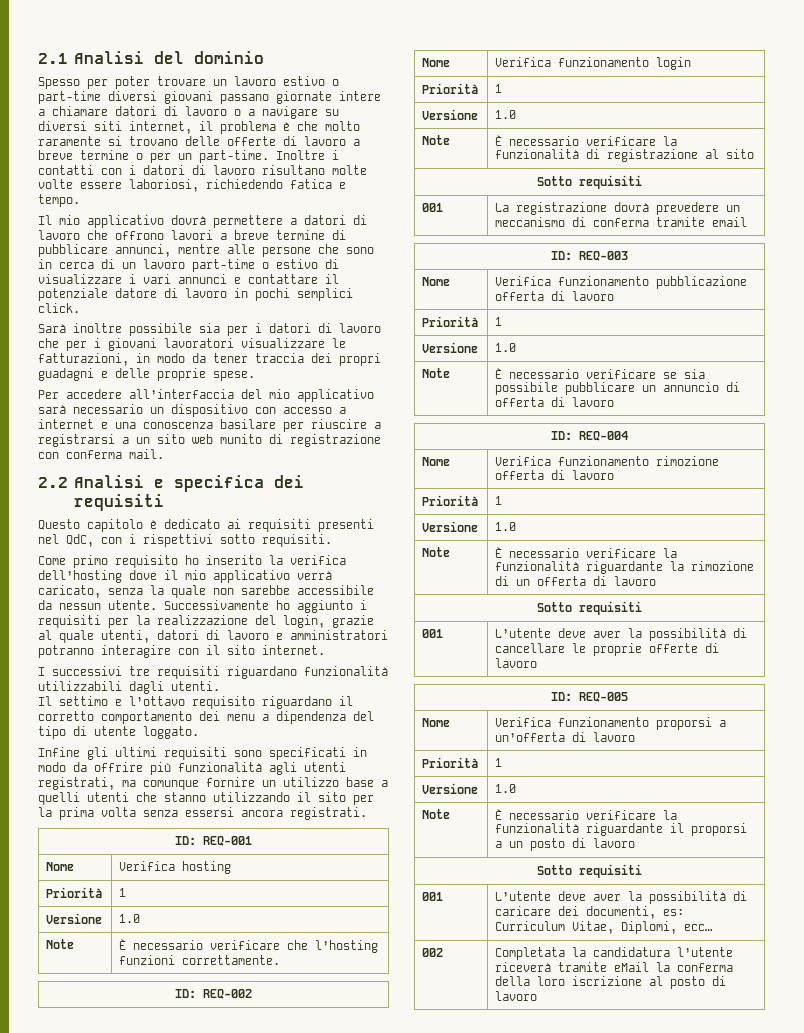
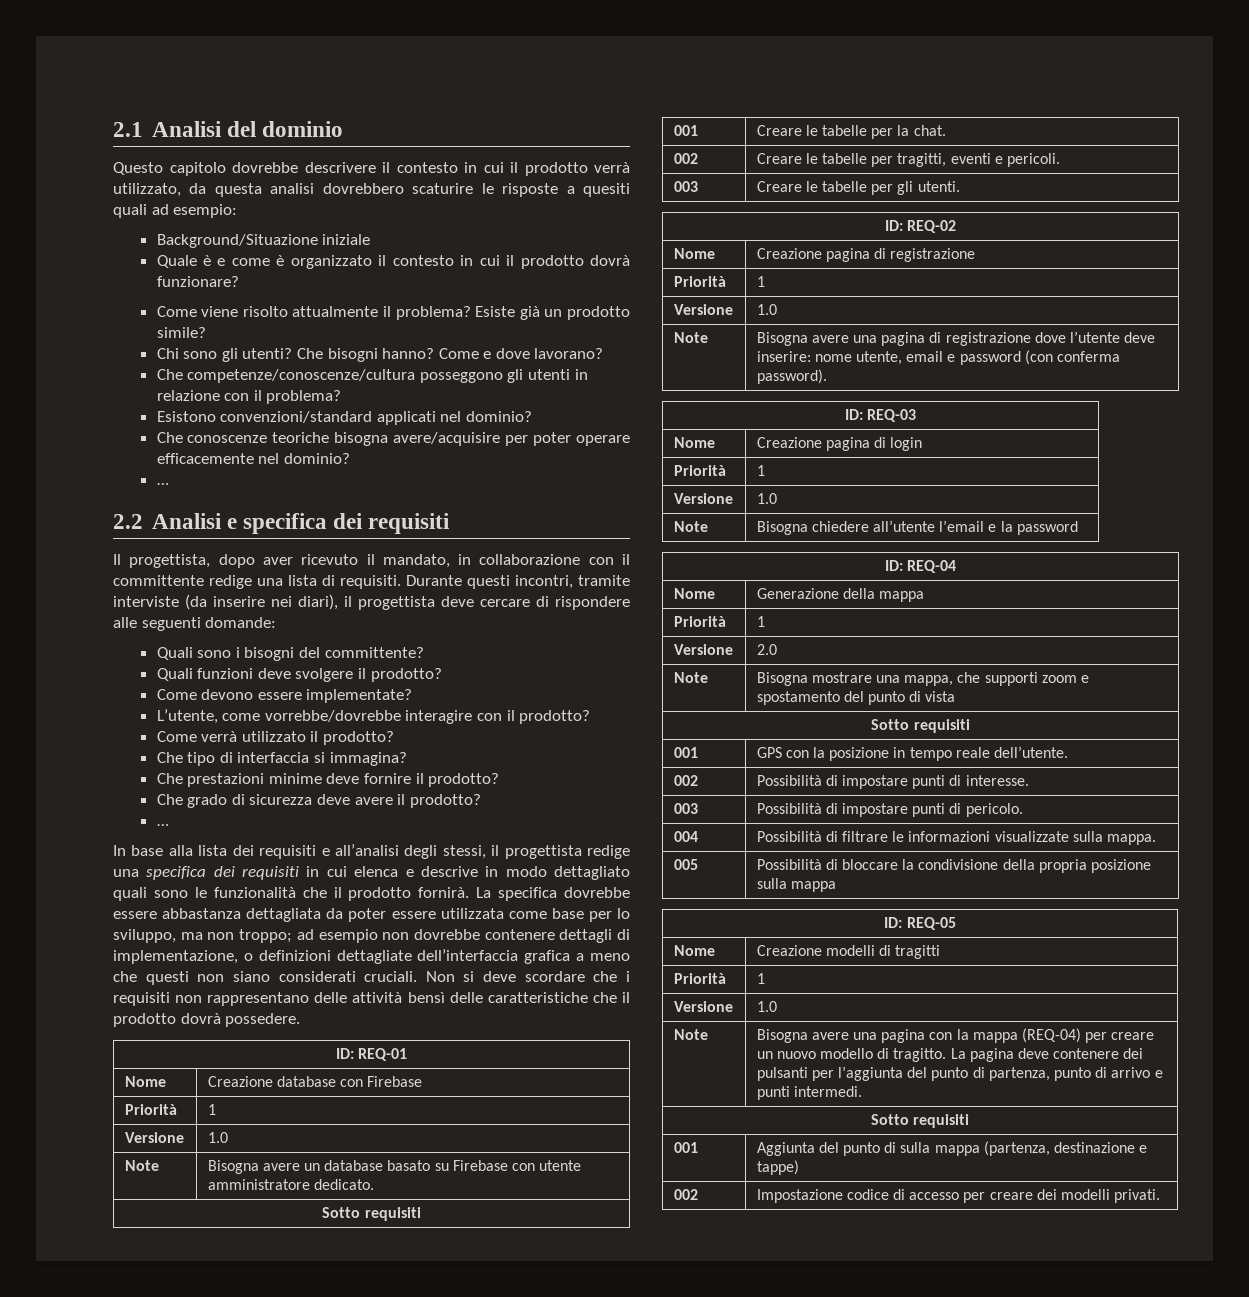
[38,76,339,89] [38,91,381,104] [38,106,339,119] [38,121,360,134] [38,136,360,146] [38,150,339,163] [38,165,367,175] [38,179,346,192] [38,194,80,207] [38,215,367,228] [38,230,346,240] [38,244,374,257] [38,259,339,272] [38,274,339,284] [38,288,353,301] [38,303,80,313] [38,323,381,336] [38,338,346,351] [38,353,381,366] [38,368,255,381] [38,389,374,402] [38,404,346,417] [38,419,381,432] [38,434,381,447] [38,449,164,459] Spesso per poter trovare un lavoro estivo o part-time diversi giovani passano giornate intere a chiamare datori di lavoro o a navigare su diversi siti internet, il problema è che molto raramente si trovano delle offerte di lavoro a breve termine o per un part-time. Inoltre i contatti con i datori di lavoro risultano molte volte essere laboriosi, richiedendo fatica e tempo. // Il mio applicativo dovrà permettere a datori di lavoro che offrono lavori a breve termine di pubblicare annunci, mentre alle persone che sono in cerca di un lavoro part-time o estivo di visualizzare i vari annunci e contattare il potenziale datore di lavoro in pochi semplici click. // Sarà inoltre possibile sia per i datori di lavoro che per i giovani lavoratori visualizzare le fatturazioni, in modo da tener traccia dei propri guadagni e delle proprie spese. // Per accedere all’interfaccia del mio applicativo sarà necessario un dispositivo con accesso a internet e una conoscenza basilare per riuscire a registrarsi a un sito web munito di registrazione con conferma mail. -> [113,162,630,176] [113,183,631,197] [113,204,238,218] [156,234,371,248] [156,255,630,269] [156,276,239,287] [156,306,631,320] [156,327,206,338] [156,348,604,362] [156,369,588,383] [156,390,342,404] [156,411,532,425] [156,432,630,446] [156,453,350,464] [156,483,169,485] Questo capitolo dovrebbe descrivere il contesto in cui il prodotto verrà utilizzato, da questa analisi dovrebbero scaturire le risposte a quesiti quali ad esempio: // Background/Situazione iniziale // Quale è e come è organizzato il contesto in cui il prodotto dovrà funzionare? // Come viene risolto attualmente il problema? Esiste già un prodotto simile? // Chi sono gli utenti? Che bisogni hanno? Come e dove lavorano? // Che competenze/conoscenze/cultura posseggono gli utenti in relazione con il problema? // Esistono convenzioni/standard applicati nel dominio? // Che conoscenze teoriche bisogna avere/acquisire per poter operare efficacemente nel dominio? // …
[38,519,374,532] [38,534,332,547] [38,555,346,568] [38,570,332,583] [38,585,374,598] [38,600,367,613] [38,615,374,628] [38,630,388,643] [38,645,325,658] [38,666,388,679] [38,681,220,694] [38,696,353,709] [38,711,374,724] [38,726,199,739] [38,747,367,760] [38,762,346,775] [38,777,388,790] [38,792,374,805] [38,807,367,820] [175,836,252,846] [46,862,75,871] [119,861,232,874] [46,887,103,898] [119,888,127,897] [46,913,103,924] [119,914,141,923] [46,939,75,949] [119,939,379,953] [119,955,281,965] [175,989,252,999] [422,58,451,67] [495,57,650,67] Questo capitolo è dedicato ai requisiti presenti nel QdC, con i rispettivi sotto requisiti. // Come primo requisito ho inserito la verifica dell’hosting dove il mio applicativo verrà caricato, senza la quale non sarebbe accessibile da nessun utente. Successivamente ho aggiunto i requisiti per la realizzazione del login, grazie al quale utenti, datori di lavoro e amministratori potranno interagire con il sito internet. // I successivi tre requisiti riguardano funzionalità utilizzabili dagli utenti. // Il settimo e l’ottavo requisito riguardano il corretto comportamento dei menu a dipendenza del tipo di utente loggato. // Infine gli ultimi requisiti sono specificati in modo da offrire più funzionalità agli utenti registrati, ma comunque fornire un utilizzo base a quelli utenti che stanno utilizzando il sito per la prima volta senza essersi ancora registrati. // ID: REQ-001 // Nome | Verifica hosting // Priorità | 1 // Versione | 1.0 // Note | È necessario verificare che l’hosting funzioni correttamente. // ID: REQ-002 // Nome | Verifica funzionamento -> [113,554,630,568] [113,575,630,589] [113,594,630,610] [113,617,277,631] [156,647,424,661] [156,668,442,682] [156,689,413,703] [156,709,591,724] [156,731,394,745] [156,752,407,766] [156,773,500,787] [156,794,481,808] [156,824,169,826] [113,844,630,859] [113,866,631,880] [113,887,630,901] [113,908,631,922] [113,929,630,943] [113,949,630,964] [113,971,630,985] [113,992,630,1006] [113,1013,301,1027] [335,1048,408,1061] [124,1076,166,1087] [207,1076,423,1087] [124,1104,177,1115] [207,1104,216,1115] [124,1132,184,1143] [207,1132,228,1143] [124,1160,159,1171] [207,1160,582,1174] [207,1179,374,1190] [322,1207,421,1221] [673,125,698,136] [756,125,946,139] [673,153,698,164] [756,153,1060,167] [673,181,698,192] [756,181,960,195] [884,220,957,233] [673,248,715,259] [756,248,976,262] [673,276,726,287] [756,276,765,287] [673,304,733,315] [756,304,777,315] [673,332,708,343] [756,331,1156,346] [756,350,1120,365] [756,369,827,384] [844,409,917,422] [673,437,715,448] [756,437,887,451] Il progettista, dopo aver ricevuto il mandato, in collaborazione con il committente redige una lista di requisiti. Durante questi incontri, tramite interviste (da inserire nei diari), il progettista deve cercare di rispondere alle seguenti domande: // Quali sono i bisogni del committente? // Quali funzioni deve svolgere il prodotto? // Come devono essere implementate? // L’utente, come vorrebbe/dovrebbe interagire con il prodotto? // Come verrà utilizzato il prodotto? // Che tipo di interfaccia si immagina? // Che prestazioni minime deve fornire il prodotto? // Che grado di sicurezza deve avere il prodotto? // … // In base alla lista dei requisiti e all’analisi degli stessi, il progettista redige una specifica dei requisiti in cui elenca e descrive in modo dettagliato quali sono le funzionalità che il prodotto fornirà. La specifica dovrebbe essere abbastanza dettagliata da poter essere utilizzata come base per lo sviluppo, ma non troppo; ad esempio non dovrebbe contenere dettagli di implementazione, o definizioni dettagliate dell’interfaccia grafica a meno che questi non siano considerati cruciali. Non si deve scordare che i requisiti non rappresentano delle attività bensì delle caratteristiche che il prodotto dovrà possedere. // ID: REQ-01 // Nome | Creazione database con Firebase // Priorità | 1 // Versione | 1.0 // Note | Bisogna avere un database basato su Firebase con utente amministratore dedicato. // Sotto requisiti // 001 | Creare le tabelle per la chat. // 002 | Creare le tabelle per tragitti, eventi e pericoli. // 003 | Creare le tabelle per gli utenti. // ID: REQ-02 // Nome | Creazione pagina di registrazione // Priorità | 1 // Versione | 1.0 // Note | Bisogna avere una pagina di registrazione dove l’utente deve inserire: nome utente, email e password (con conferma password). // ID: REQ-03 // Nome | Creazione pagina di
[495,135,678,146] [495,149,755,162] [537,175,642,189] [422,203,444,212] [495,202,741,215] [495,217,748,227] [551,251,628,261] [422,277,451,286] [495,276,748,289] [495,291,615,301] [422,316,479,327] [495,317,503,326] [422,342,479,353] [495,343,517,352] [422,368,451,378] [495,368,706,379] [495,382,741,395] [495,397,615,407] [551,431,628,441] [422,457,451,466] [495,456,720,466] [495,470,615,480] [422,495,479,506] [495,496,503,505] [422,521,479,532] [495,522,517,531] [422,547,451,557] [495,547,678,558] [495,561,755,574] [495,576,657,586] [537,601,642,615] [422,629,444,638] [495,628,748,641] [495,643,720,656] [495,658,538,668] [551,692,628,702] [422,718,451,727] [495,717,727,730] [495,732,636,742] [422,757,479,768] [495,758,503,767] [422,783,479,794] [495,784,517,793] [422,809,451,819] [495,809,678,820] [495,823,748,836] [495,838,636,851] [537,864,642,878] [422,892,444,901] [495,891,748,904] [495,906,685,919] [495,921,713,934] [422,948,444,957] [495,947,734,960] [495,962,734,972] [495,976,727,989] [495,991,538,1001] È necessario verificare la funzionalità di registrazione al sito // Sotto requisiti // 001 | La registrazione dovrà prevedere un meccanismo di conferma tramite email // ID: REQ-003 // Nome | Verifica funzionamento pubblicazione offerta di lavoro // Priorità | 1 // Versione | 1.0 // Note | È necessario verificare se sia possibile pubblicare un annuncio di offerta di lavoro // ID: REQ-004 // Nome | Verifica funzionamento rimozione offerta di lavoro // Priorità | 1 // Versione | 1.0 // Note | È necessario verificare la funzionalità riguardante la rimozione di un offerta di lavoro // Sotto requisiti // 001 | L’utente deve aver la possibilità di cancellare le proprie offerte di lavoro // ID: REQ-005 // Nome | Verifica funzionamento proporsi a un’offerta di lavoro // Priorità | 1 // Versione | 1.0 // Note | È necessario verificare la funzionalità riguardante il proporsi a un posto di lavoro // Sotto requisiti // 001 | L’utente deve aver la possibilità di caricare dei documenti, es: Curriculum Vitae, Diplomi, ecc… // 002 | Completata la candidatura l’utente riceverà tramite eMail la conferma della loro iscrizione al posto di lavoro -> [756,520,1078,535] [884,560,957,573] [673,588,715,599] [756,588,925,602] [673,616,726,627] [756,616,765,627] [673,644,733,655] [756,644,777,655] [673,672,708,683] [756,672,1089,686] [756,691,956,705] [871,719,970,733] [673,747,698,758] [756,746,1068,761] [673,775,698,786] [756,775,1029,789] [673,803,698,814] [756,803,1023,817] [673,831,698,842] [756,831,1156,845] [673,859,698,870] [756,859,1151,873] [756,878,836,892] [884,917,956,930] [673,945,715,956] [756,945,941,959] [673,973,726,984] [756,973,765,984] [673,1001,733,1012] [756,1001,777,1012] [673,1029,708,1040] [756,1028,1155,1043] [756,1048,1144,1062] [756,1066,1163,1081] [756,1086,862,1100] [870,1114,970,1128] [673,1142,698,1153] [756,1141,1148,1156] [756,1160,799,1175] [673,1189,698,1200] [756,1189,1161,1203] Bisogna chiedere all’utente l’email e la password // ID: REQ-04 // Nome | Generazione della mappa // Priorità | 1 // Versione | 2.0 // Note | Bisogna mostrare una mappa, che supporti zoom e spostamento del punto di vista // Sotto requisiti // 001 | GPS con la posizione in tempo reale dell’utente. // 002 | Possibilità di impostare punti di interesse. // 003 | Possibilità di impostare punti di pericolo. // 004 | Possibilità di filtrare le informazioni visualizzate sulla mappa. // 005 | Possibilità di bloccare la condivisione della propria posizione sulla mappa // ID: REQ-05 // Nome | Creazione modelli di tragitti // Priorità | 1 // Versione | 1.0 // Note | Bisogna avere una pagina con la mappa (REQ-04) per creare un nuovo modello di tragitto. La pagina deve contenere dei pulsanti per l’aggiunta del punto di partenza, punto di arrivo e punti intermedi. // Sotto requisiti // 001 | Aggiunta del punto di sulla mappa (partenza, destinazione e tappe) // 002 | Impostazione codice di accesso per creare dei modelli privati.

